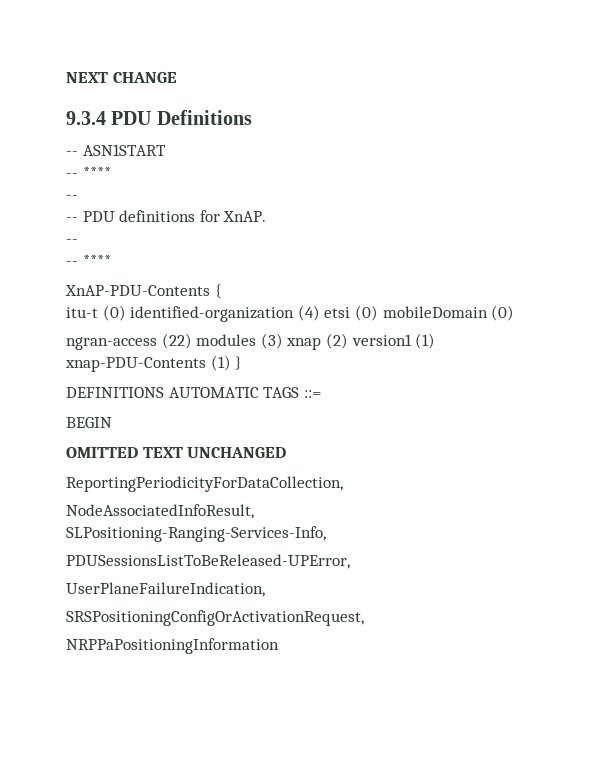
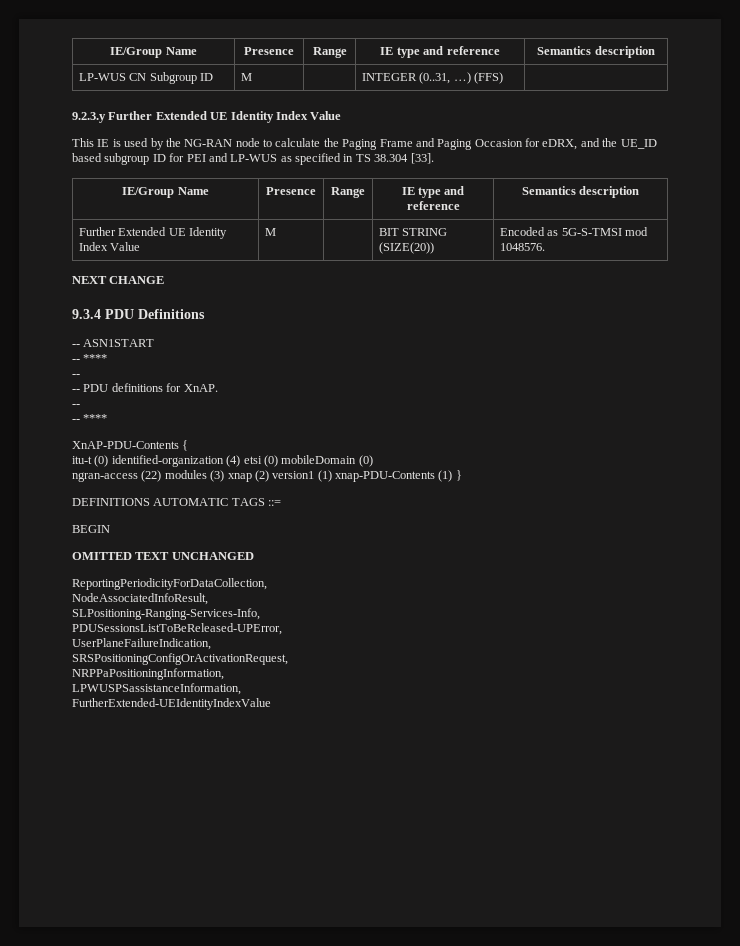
(66, 77) none -> [110,47,197,58] [244,47,294,55] [312,47,347,58] [380,46,500,58] [537,46,655,58] [78,72,214,84] [240,73,252,81] [361,72,504,84] [72,111,342,123] [72,138,657,150] [72,153,434,165] [122,187,209,198] [266,187,316,195] [331,187,365,198] [401,186,465,198] [406,201,460,210] [521,186,640,198] [78,227,228,239] [78,242,141,251] [264,228,276,236] [378,228,448,236] [378,242,434,254] [499,227,649,236] [499,243,545,251] IE/Group Name | Presence | Range | IE type and reference | Semantics description // LP-WUS CN Subgroup ID | M | | INTEGER (0..31, …) (FFS) | // 9.2.3.y Further Extended UE Identity Index Value // This IE is used by the NG-RAN node to calculate the Paging Frame and Paging Occasion for eDRX, and the UE_ID based subgroup ID for PEI and LP-WUS as specified in TS 38.304 [33]. // IE/Group Name | Presence | Range | IE type and reference | Semantics description // Further Extended UE Identity Index Value | M | | BIT STRING (SIZE(20)) | Encoded as 5G-S-TMSI mod 1048576. //
[66,638,279,654] NRPPaPositioningInformation -> [72,668,224,680] [72,683,241,695] [72,698,271,710] NRPPaPositioningInformation, // LPWUSPSassistanceInformation, // FurtherExtended-UEIdentityIndexValue

